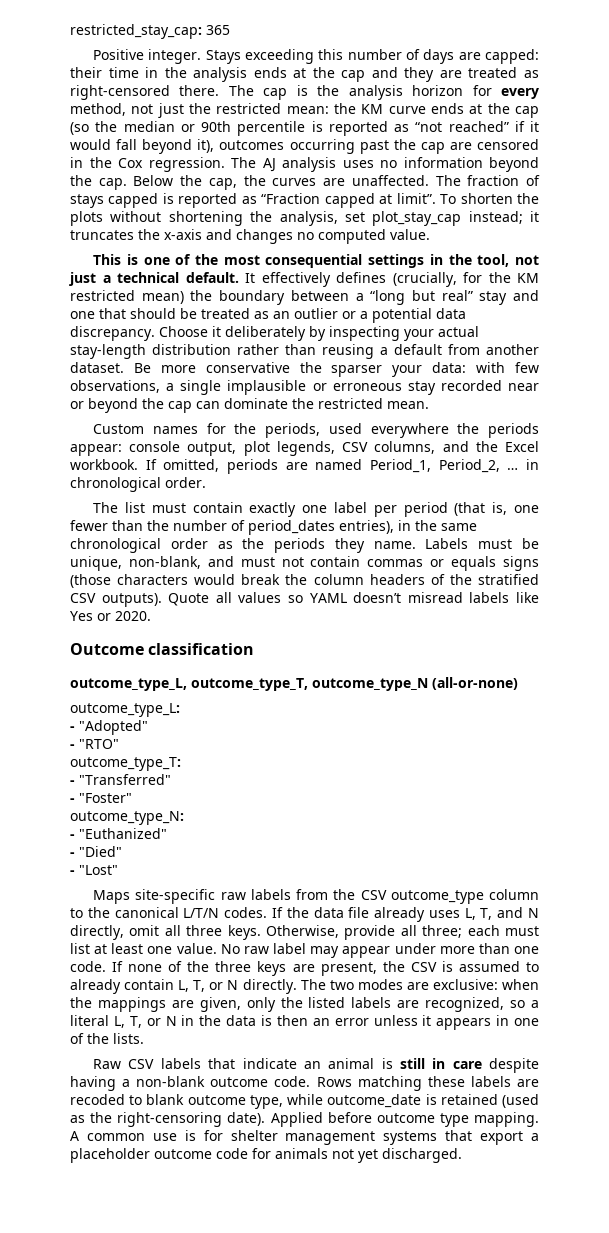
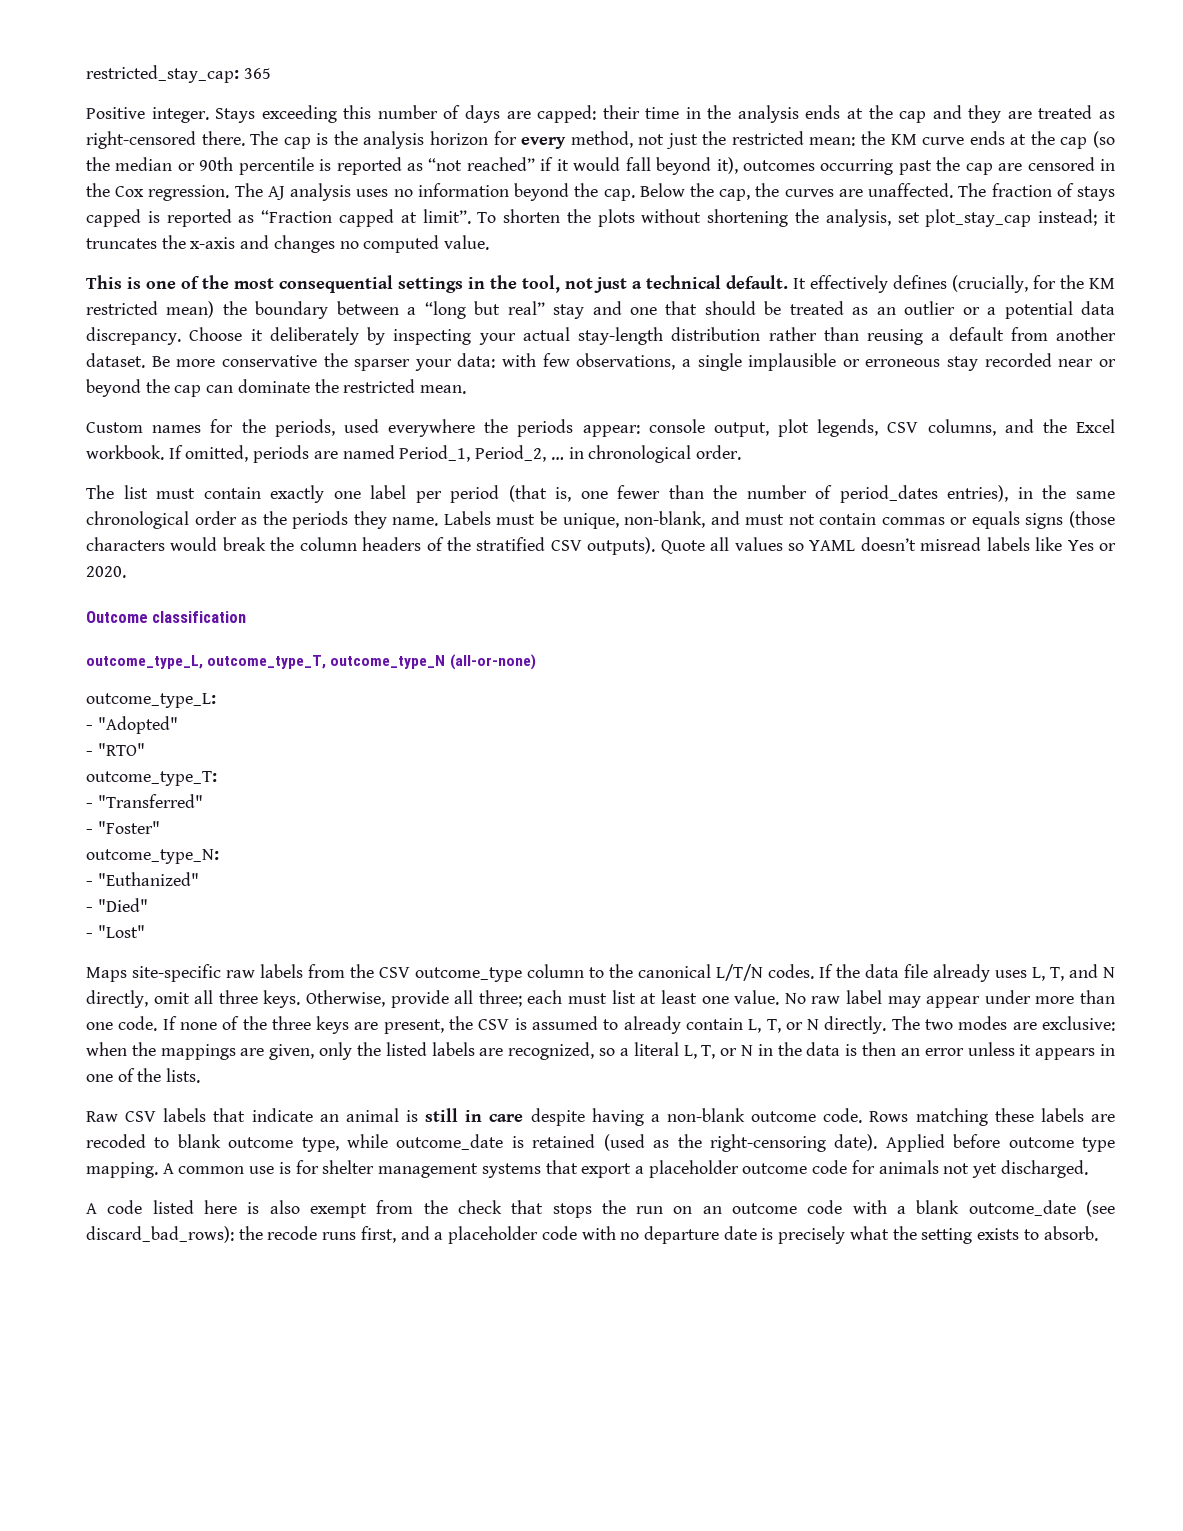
(462, 1155) none -> [86,1200,1116,1218] [86,1226,1098,1244] // A code listed here is also exempt from the check that stops the run on an outcome code with a blank outcome_date (see discard_bad_rows): the recode runs first, and a placeholder code with no departure date is precisely what the setting exists to absorb.

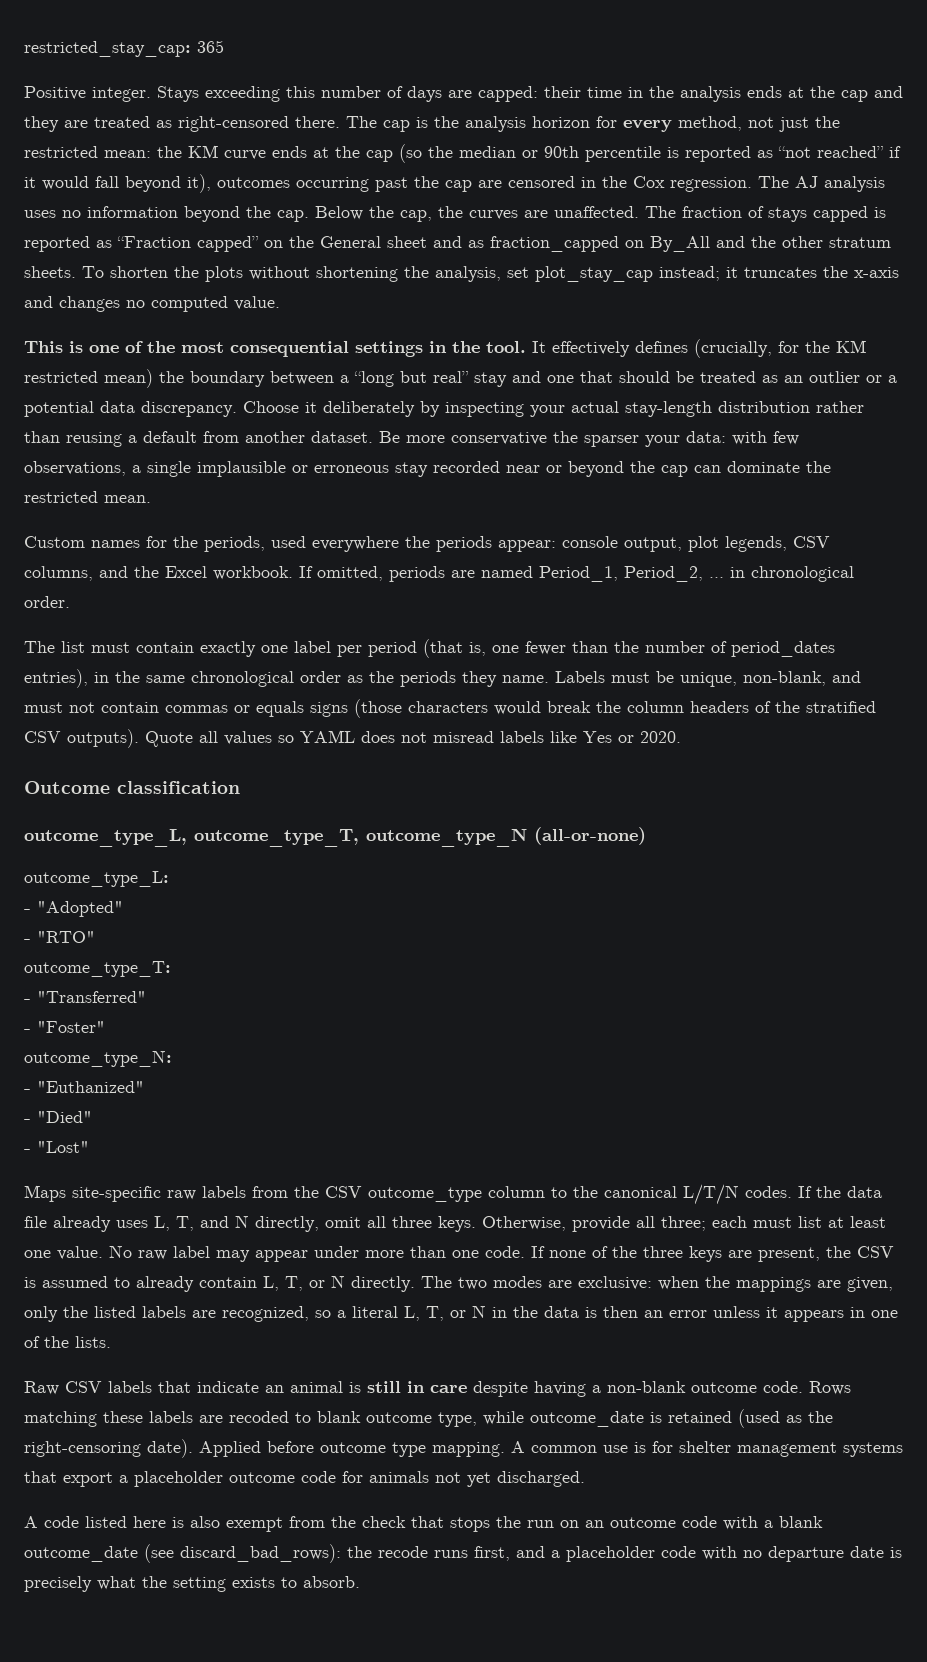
[338,209,471,227] capped at limit”. -> [197,236,891,252] [24,266,76,278] capped” on the General sheet and as fraction_capped on By_All and the other stratum sheets.
[521,275,789,293] tool, not just a technical default. -> [486,341,526,353] tool.
[860,537,916,551] doesn’t -> [361,731,427,743] does not

